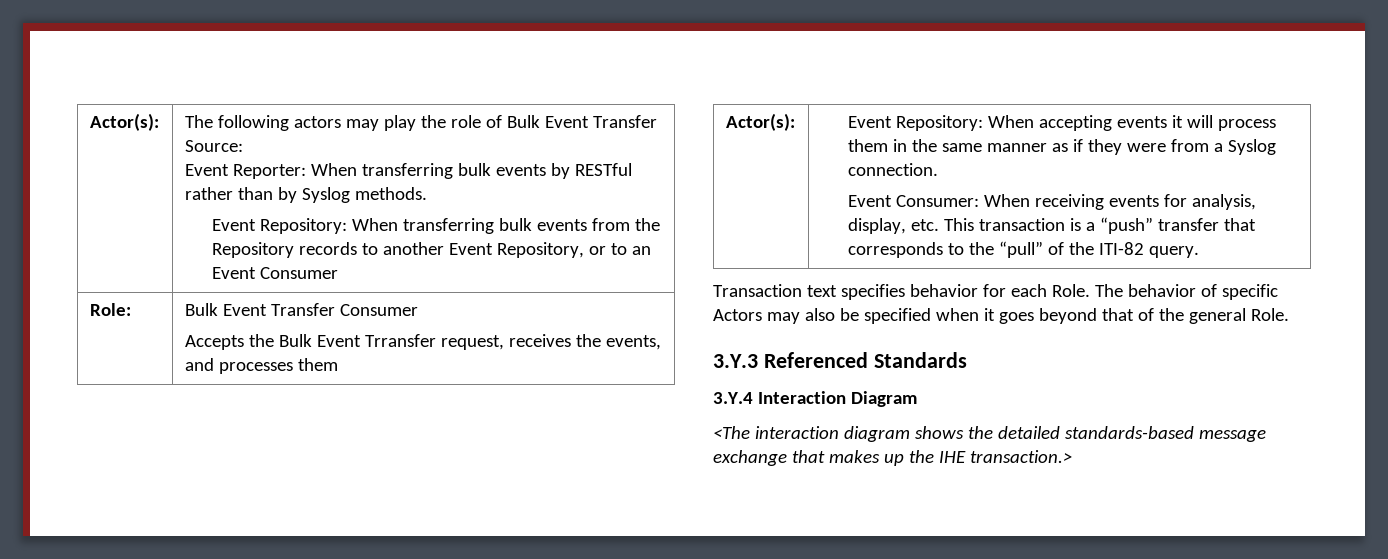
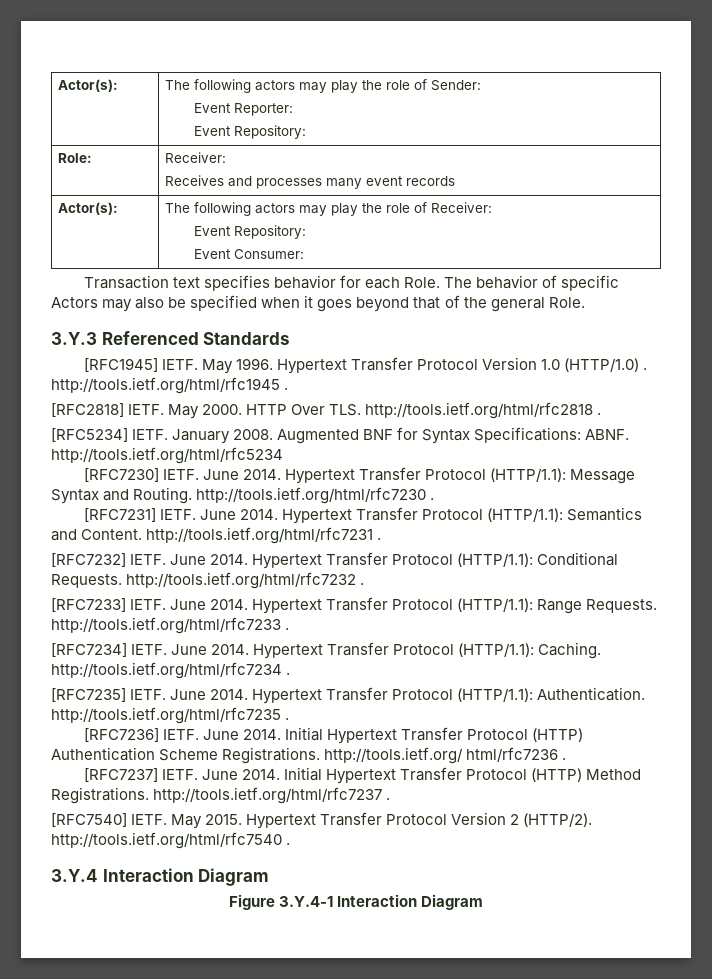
[89,113,159,131] [184,115,657,131] [184,140,243,152] [184,163,632,179] [184,187,427,203] [211,218,660,234] [211,242,651,258] [211,267,338,279] [89,303,131,316] [184,303,418,316] [184,334,661,350] [184,358,338,374] [725,113,795,131] [847,115,1276,131] [847,139,1276,155] [847,163,938,176] [847,194,1256,210] [847,217,1256,234] [847,241,1199,258] Actor(s): | The following actors may play the role of Bulk Event Transfer Source: // Event Reporter: When transferring bulk events by RESTful rather than by Syslog methods. // Event Repository: When transferring bulk events from the Repository records to another Event Repository, or to an Event Consumer // Role: | Bulk Event Transfer Consumer // Accepts the Bulk Event Trransfer request, receives the events, and processes them // Actor(s): | Event Repository: When accepting events it will process them in the same manner as if they were from a Syslog connection. // Event Consumer: When receiving events for analysis, display, etc. This transaction is a “push” transfer that corresponds to the “pull” of the ITI-82 query. -> [57,79,118,92] [164,79,481,93] [194,103,294,116] [194,125,307,139] [57,153,92,163] [164,152,226,163] [164,175,455,189] [57,202,118,215] [164,202,492,216] [194,225,307,239] [194,249,305,259] Actor(s): | The following actors may play the role of Sender: // Event Reporter: // Event Repository: // Role: | Receiver: // Receives and processes many event records // Actor(s): | The following actors may play the role of Receiver: // Event Repository: // Event Consumer:
[713,391,917,407] [713,426,1266,442] [713,450,1072,466] 3.Y.4 Interaction Diagram // <The interaction diagram shows the detailed standards-based message exchange that makes up the IHE transaction.> -> [83,357,648,374] [51,377,289,394] [51,402,602,419] [51,427,630,444] [51,447,283,464] [83,467,635,484] [51,487,435,504] [83,507,642,524] [51,527,382,544] [51,552,619,569] [51,572,365,589] [51,597,658,614] [51,617,290,634] [51,642,602,659] [51,662,291,679] [51,687,646,704] [51,707,290,724] [83,727,583,744] [51,747,567,764] [83,767,641,784] [51,787,391,804] [51,812,593,829] [51,832,291,849] [51,868,270,886] [228,894,484,910] [RFC1945] IETF. May 1996. Hypertext Transfer Protocol Version 1.0 (HTTP/1.0) . http://tools.ietf.org/html/rfc1945 . // [RFC2818] IETF. May 2000. HTTP Over TLS. http://tools.ietf.org/html/rfc2818 . // [RFC5234] IETF. January 2008. Augmented BNF for Syntax Specifications: ABNF. http://tools.ietf.org/html/rfc5234 // [RFC7230] IETF. June 2014. Hypertext Transfer Protocol (HTTP/1.1): Message Syntax and Routing. http://tools.ietf.org/html/rfc7230 . // [RFC7231] IETF. June 2014. Hypertext Transfer Protocol (HTTP/1.1): Semantics and Content. http://tools.ietf.org/html/rfc7231 . // [RFC7232] IETF. June 2014. Hypertext Transfer Protocol (HTTP/1.1): Conditional Requests. http://tools.ietf.org/html/rfc7232 . // [RFC7233] IETF. June 2014. Hypertext Transfer Protocol (HTTP/1.1): Range Requests. http://tools.ietf.org/html/rfc7233 . // [RFC7234] IETF. June 2014. Hypertext Transfer Protocol (HTTP/1.1): Caching. http://tools.ietf.org/html/rfc7234 . // [RFC7235] IETF. June 2014. Hypertext Transfer Protocol (HTTP/1.1): Authentication. http://tools.ietf.org/html/rfc7235 . // [RFC7236] IETF. June 2014. Initial Hypertext Transfer Protocol (HTTP) Authentication Scheme Registrations. http://tools.ietf.org/ html/rfc7236 . // [RFC7237] IETF. June 2014. Initial Hypertext Transfer Protocol (HTTP) Method Registrations. http://tools.ietf.org/html/rfc7237 . // [RFC7540] IETF. May 2015. Hypertext Transfer Protocol Version 2 (HTTP/2). http://tools.ietf.org/html/rfc7540 . // 3.Y.4 Interaction Diagram // Figure 3.Y.4-1 Interaction Diagram

